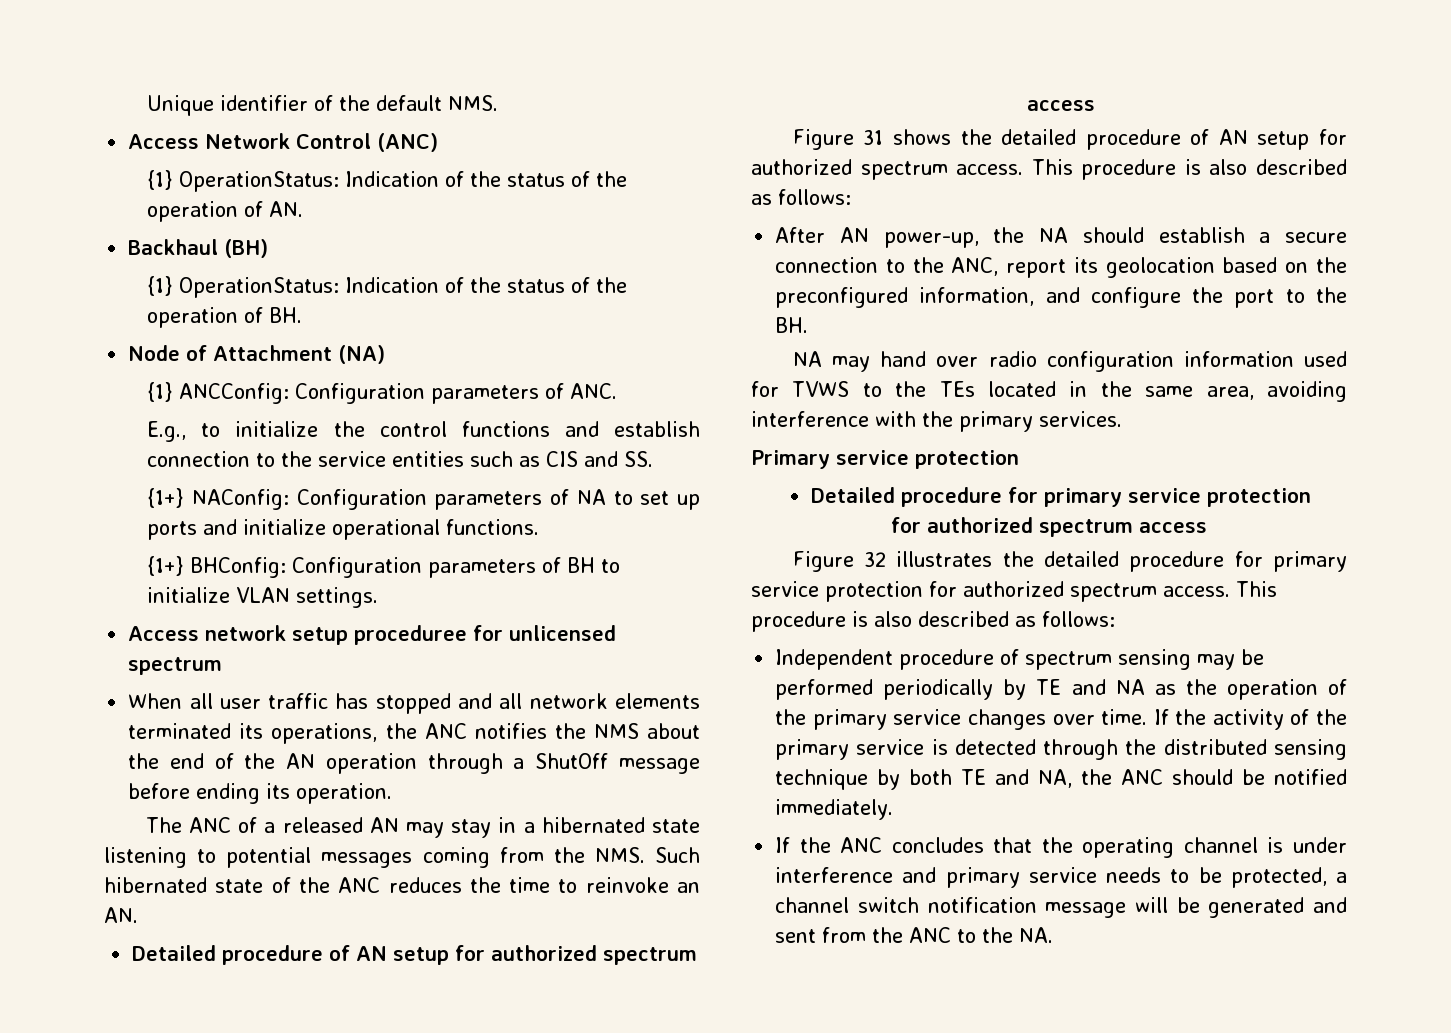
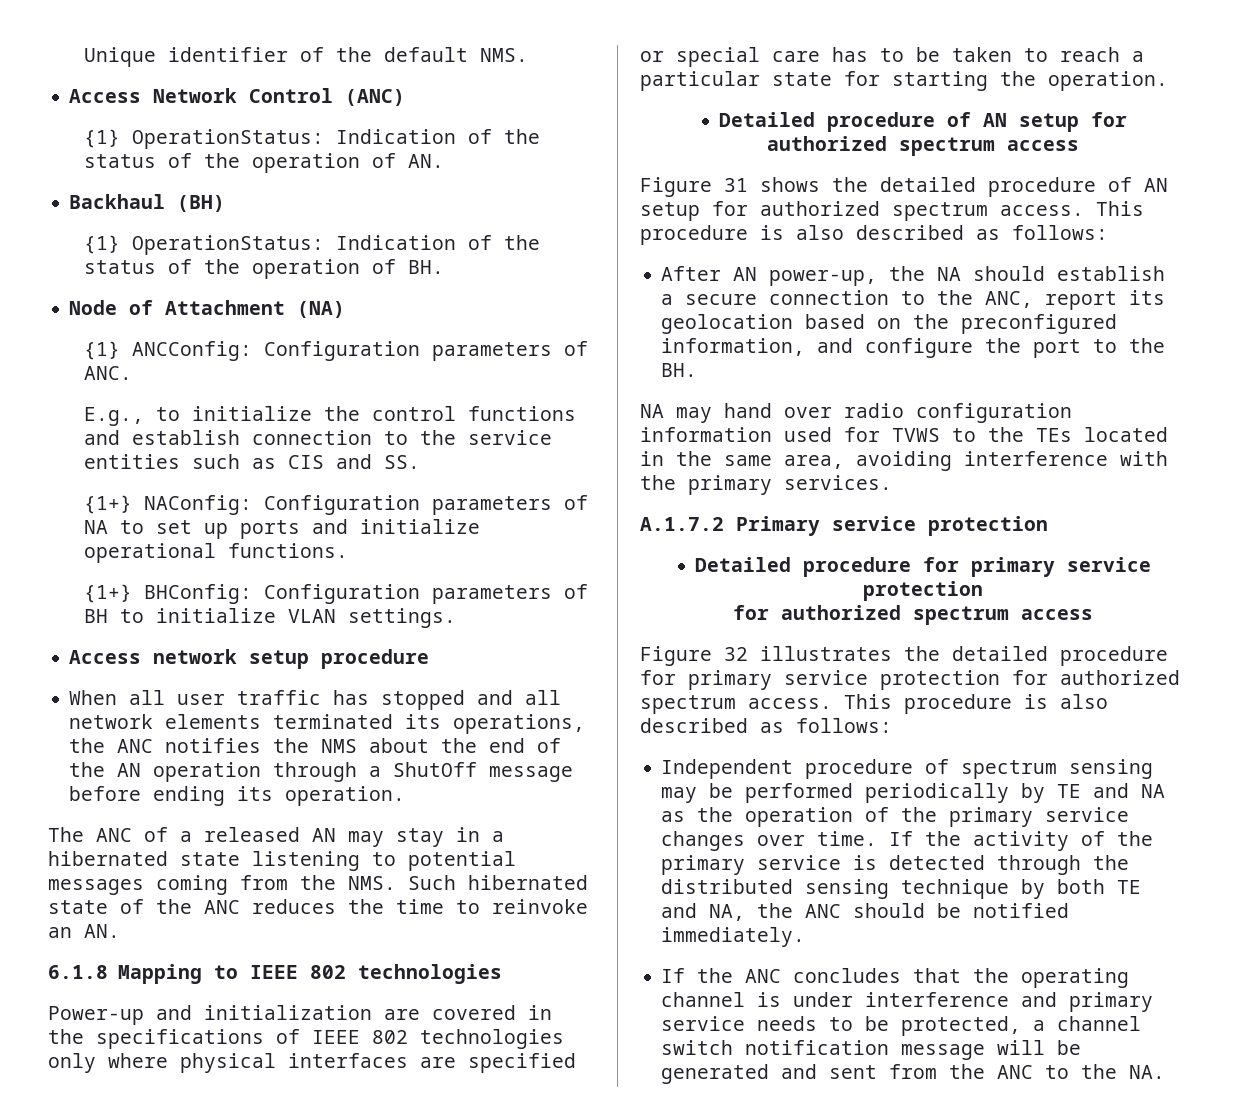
[354,625,617,645] [128,657,223,675] proceduree for unlicensed spectrum -> [321,649,430,669] procedure
(138, 915) none -> [48,964,502,984] [48,1005,552,1025] [48,1029,564,1049] [48,1053,576,1073] [640,47,1144,67] [640,71,1168,91] // 6.1.8 Mapping to IEEE 802 technologies // Power-up and initialization are covered in the specifications of IEEE 802 technologies only where physical interfaces are specified or special care has to be taken to reach a particular state for starting the operation.
(1122, 419) none -> [640,517,724,531] A.1.7.2

